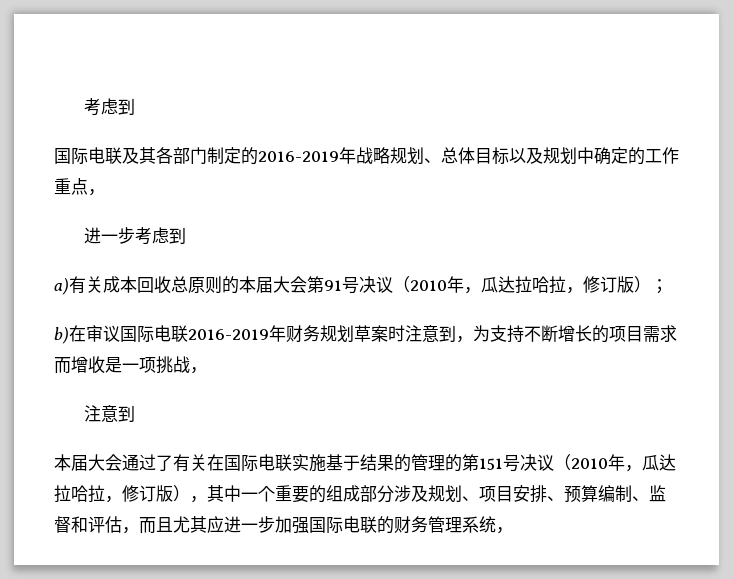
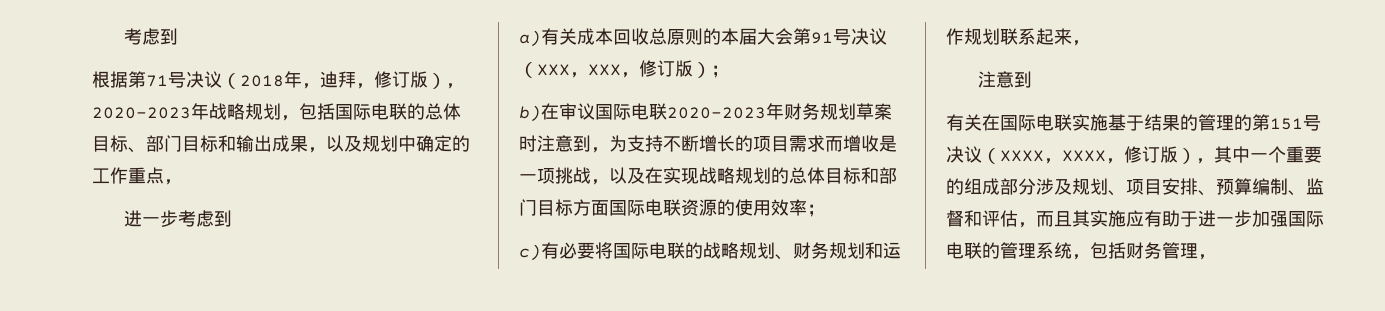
[84,98,136,116] [54,147,509,165] 考虑到 // 国际电联及其各部门制定的2016-2019年战略规划、总体目标 -> [123,28,178,45] [92,71,464,89] [92,103,461,121] [92,135,326,153] 考虑到 // 根据第71号决议（2018年，迪拜，修订版），2020-2023年战略规划，包括国际电联的总体目标、部门目标和输出成果，
[410,276,566,294] 2010年，瓜达拉哈拉 -> [537,64,621,78] XXX，XXX
[188,329,269,340] 2016-2019 -> [667,107,766,119] 2020-2023
[84,405,136,422] [54,454,173,471] // 注意到 // 本届大会通过了 -> [609,167,897,184] [519,199,825,217] [519,242,901,261] [946,28,1090,46] [977,71,1032,88] 以及在实现战略规划的总体目标和部门目标方面国际电联资源的使用效率； // c)有必要将国际电联的战略规划、财务规划和运作规划联系起来， // 注意到 //
[571,454,676,472] [54,485,105,503] 2010年，瓜达拉哈拉 -> [1000,150,1106,164] XXXX，XXXX
[173,516,224,533] 尤其应 -> [1072,210,1198,227] 其实施应有助于
[394,516,428,534] 财务 -> (1000, 250) none
(513, 530) none -> [1090,242,1216,260] 包括财务管理，

